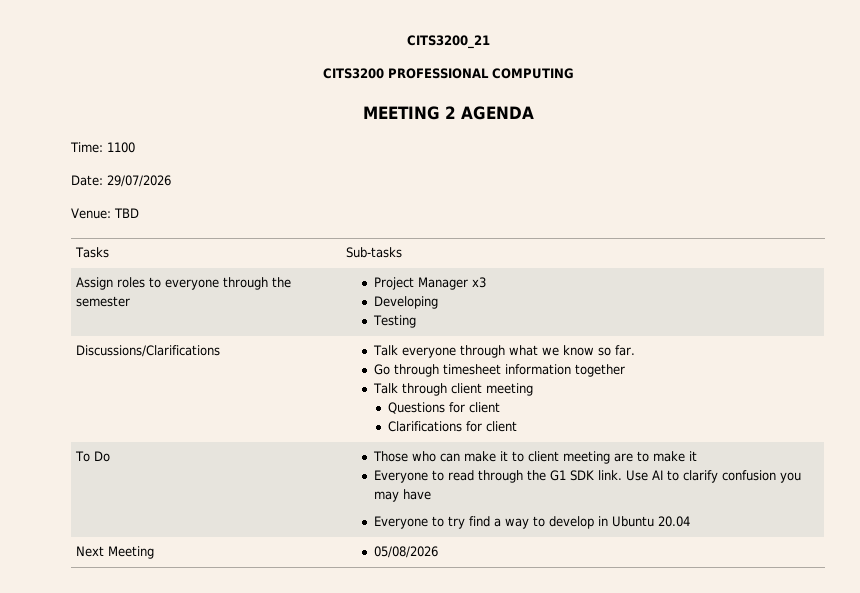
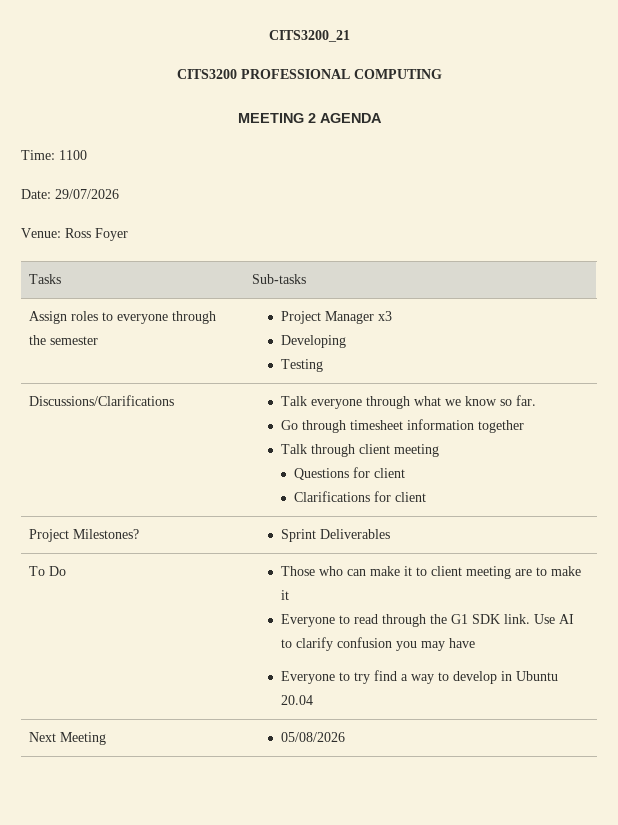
[113,208,139,218] TBD -> [65,228,128,241] Ross Foyer
(517, 426) none -> [29,529,140,542] [280,529,390,542] // Project Milestones? | Sprint Deliverables

